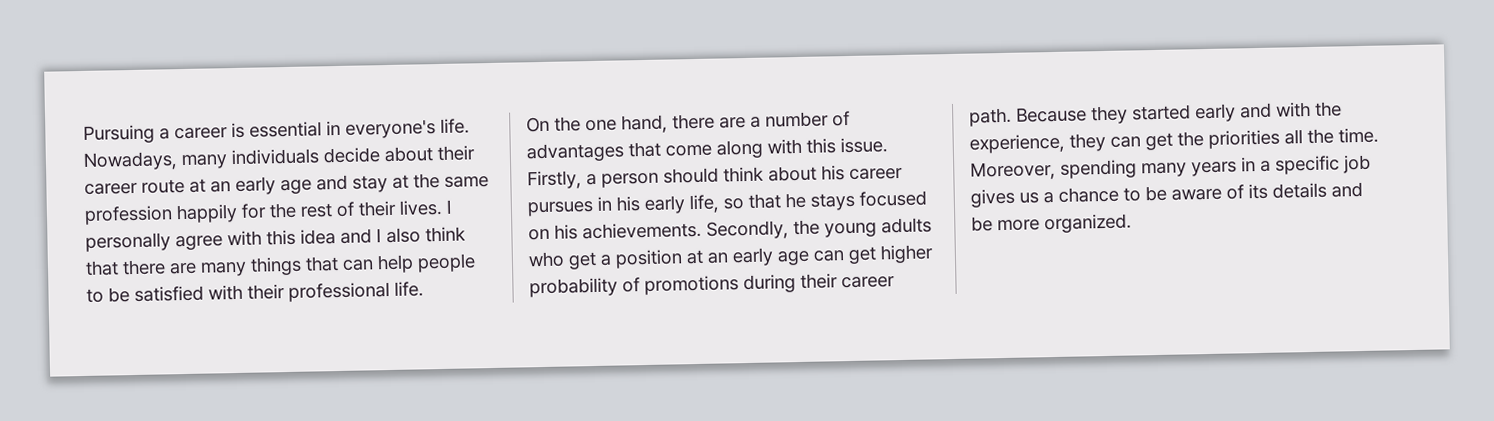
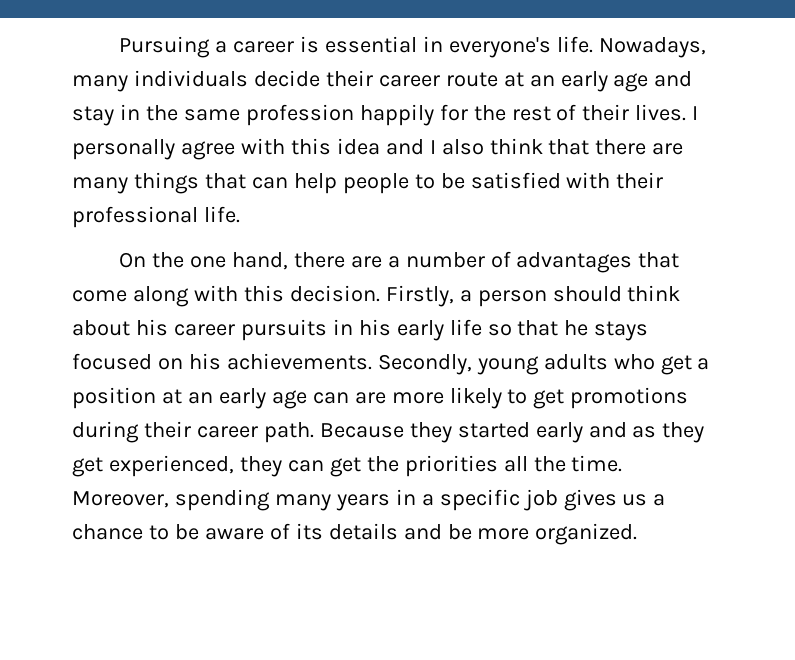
[384,146,433,163] about -> (320, 78) none
[392,174,409,189] at -> [119,104,140,120] in
[840,137,888,154] issue. -> [289,285,380,302] decision.
[527,201,594,217] pursues -> [240,319,327,341] pursuits
[689,194,720,214] life, -> [449,319,482,336] life
[793,219,820,236] the -> (472, 364) none
[848,244,934,265] [529,277,640,298] get higher probability of -> [354,387,565,409] are more likely to get
[1275,101,1342,118] [969,133,1065,154] with the experience, -> [632,422,705,443] [72,455,234,477] as they get experienced,

